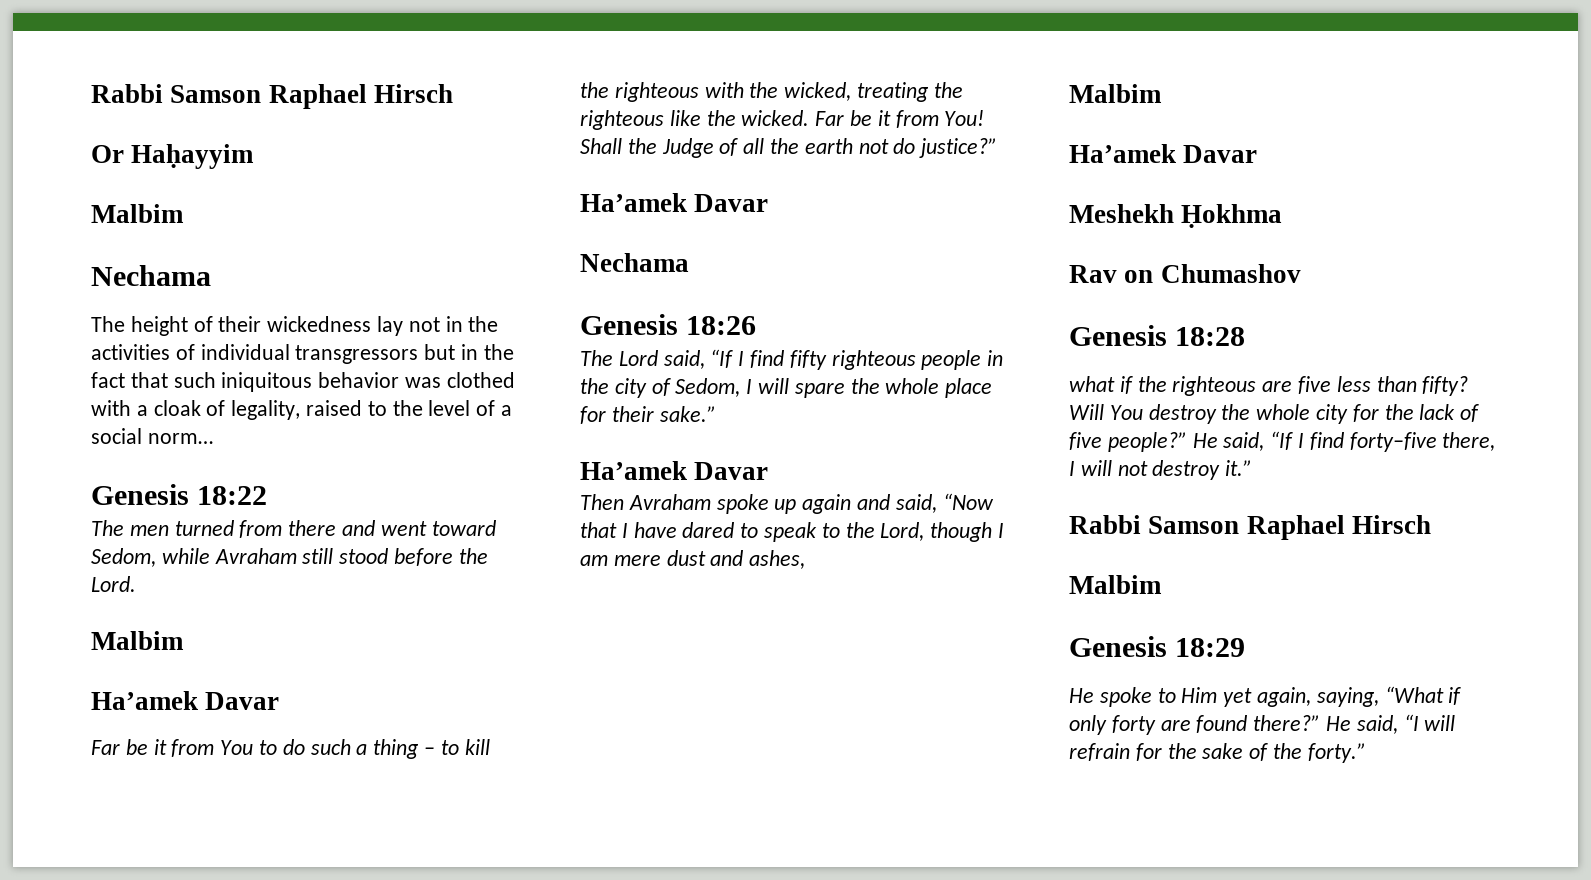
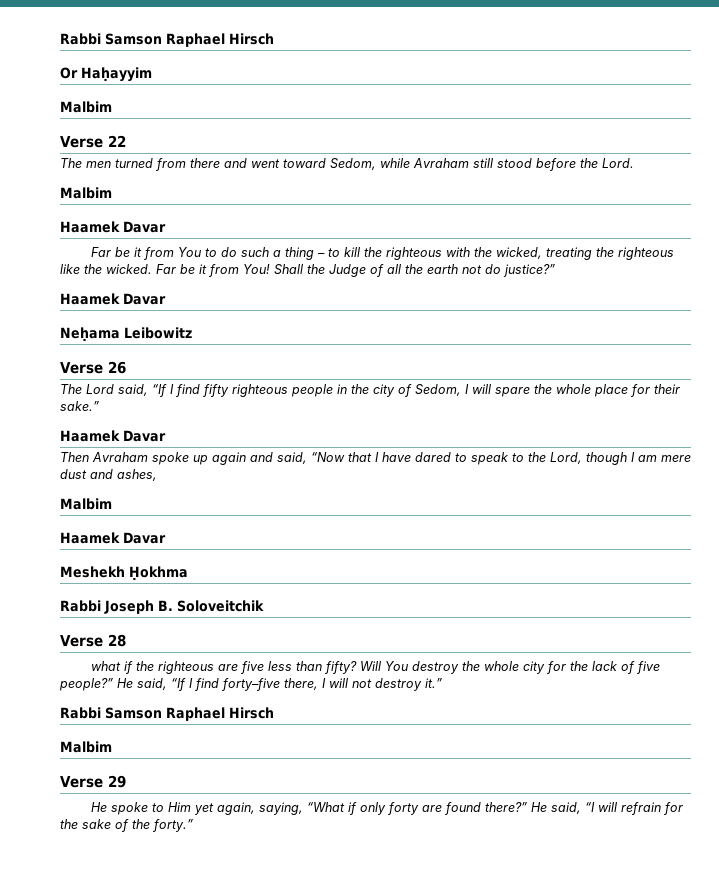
[91,265,211,286] [91,316,499,336] [91,344,514,364] [91,372,515,392] [91,400,513,420] [91,428,213,444] [91,484,268,505] Nechama // The height of their wickedness lay not in the activities of individual transgressors but in the fact that such iniquitous behavior was clothed with a cloak of legality, raised to the level of a social norm… // Genesis 18:22 -> [60,135,126,148] Verse 22
[91,691,198,710] Ha’amek -> [60,221,120,233] Haamek
[580,193,769,212] [580,253,689,272] [580,314,757,335] Ha’amek Davar // Nechama // Genesis 18:26 -> [60,293,166,305] [60,327,192,341] [60,361,126,374] Haamek Davar // Neḥama Leibowitz // Verse 26
[580,461,687,480] Ha’amek -> [60,430,120,442] Haamek
[1069,144,1176,163] Ha’amek -> [60,532,120,544] Haamek
[1069,264,1301,283] [1069,325,1246,346] Rav on Chumashov // Genesis 18:28 -> [60,600,264,614] [60,634,126,647] Rabbi Joseph B. Soloveitchik // Verse 28
[1069,636,1246,657] Genesis 18:29 -> [60,775,126,788] Verse 29

